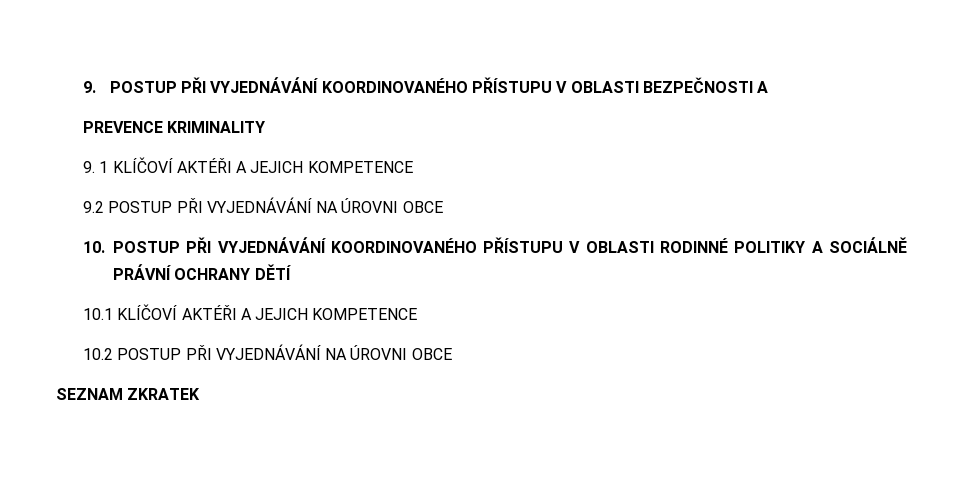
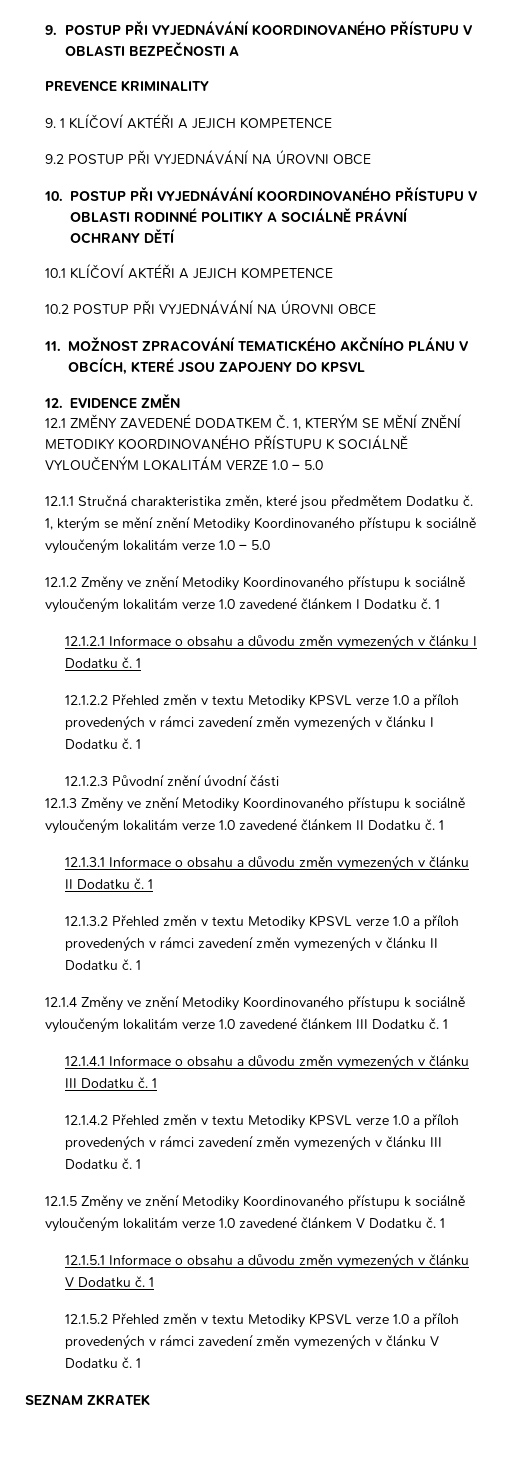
(452, 354) none -> [43,336,469,352] [67,357,365,375] [43,393,180,409] [44,414,462,430] [44,435,408,450] [44,456,323,471] [44,494,473,510] [44,516,476,532] [44,538,270,554] [44,575,465,591] [44,597,440,613] [64,634,477,650] [64,657,141,669] [64,693,459,709] [64,715,434,731] [64,738,141,750] [64,774,279,787] [44,796,465,812] [44,818,444,834] [64,855,469,871] [64,878,153,890] [64,914,459,930] [64,936,438,952] [64,959,141,971] [44,995,465,1011] [44,1017,448,1033] [64,1054,469,1070] [64,1077,157,1089] [64,1113,459,1129] [64,1135,442,1151] [64,1158,141,1170] [44,1194,465,1210] [44,1216,445,1232] [64,1253,469,1269] [64,1276,154,1288] [64,1312,459,1328] [64,1334,439,1350] [64,1357,141,1369] // 11. MOŽNOST ZPRACOVÁNÍ TEMATICKÉHO AKČNÍHO PLÁNU V OBCÍCH, KTERÉ JSOU ZAPOJENY DO KPSVL // 12. EVIDENCE ZMĚN // 12.1 ZMĚNY ZAVEDENÉ DODATKEM Č. 1, KTERÝM SE MĚNÍ ZNĚNÍ METODIKY KOORDINOVANÉHO PŘÍSTUPU K SOCIÁLNĚ VYLOUČENÝM LOKALITÁM VERZE 1.0 – 5.0 // 12.1.1 Stručná charakteristika změn, které jsou předmětem Dodatku č. 1, kterým se mění znění Metodiky Koordinovaného přístupu k sociálně vyloučeným lokalitám verze 1.0 – 5.0 // 12.1.2 Změny ve znění Metodiky Koordinovaného přístupu k sociálně vyloučeným lokalitám verze 1.0 zavedené článkem I Dodatku č. 1 // 12.1.2.1 Informace o obsahu a důvodu změn vymezených v článku I Dodatku č. 1 // 12.1.2.2 Přehled změn v textu Metodiky KPSVL verze 1.0 a příloh provedených v rámci zavedení změn vymezených v článku I Dodatku č. 1 // 12.1.2.3 Původní znění úvodní části // 12.1.3 Změny ve znění Metodiky Koordinovaného přístupu k sociálně vyloučeným lokalitám verze 1.0 zavedené článkem II Dodatku č. 1 // 12.1.3.1 Informace o obsahu a důvodu změn vymezených v článku II Dodatku č. 1 // 12.1.3.2 Přehled změn v textu Metodiky KPSVL verze 1.0 a příloh provedených v rámci zavedení změn vymezených v článku II Dodatku č. 1 // 12.1.4 Změny ve znění Metodiky Koordinovaného přístupu k sociálně vyloučeným lokalitám verze 1.0 zavedené článkem III Dodatku č. 1 // 12.1.4.1 Informace o obsahu a důvodu změn vymezených v článku III Dodatku č. 1 // 12.1.4.2 Přehled změn v textu Metodiky KPSVL verze 1.0 a příloh provedených v rámci zavedení změn vymezených v článku III Dodatku č. 1 // 12.1.5 Změny ve znění Metodiky Koordinovaného přístupu k sociálně vyloučeným lokalitám verze 1.0 zavedené článkem V Dodatku č. 1 // 12.1.5.1 Informace o obsahu a důvodu změn vymezených v článku V Dodatku č. 1 // 12.1.5.2 Přehled změn v textu Metodiky KPSVL verze 1.0 a příloh provedených v rámci zavedení změn vymezených v článku V Dodatku č. 1

